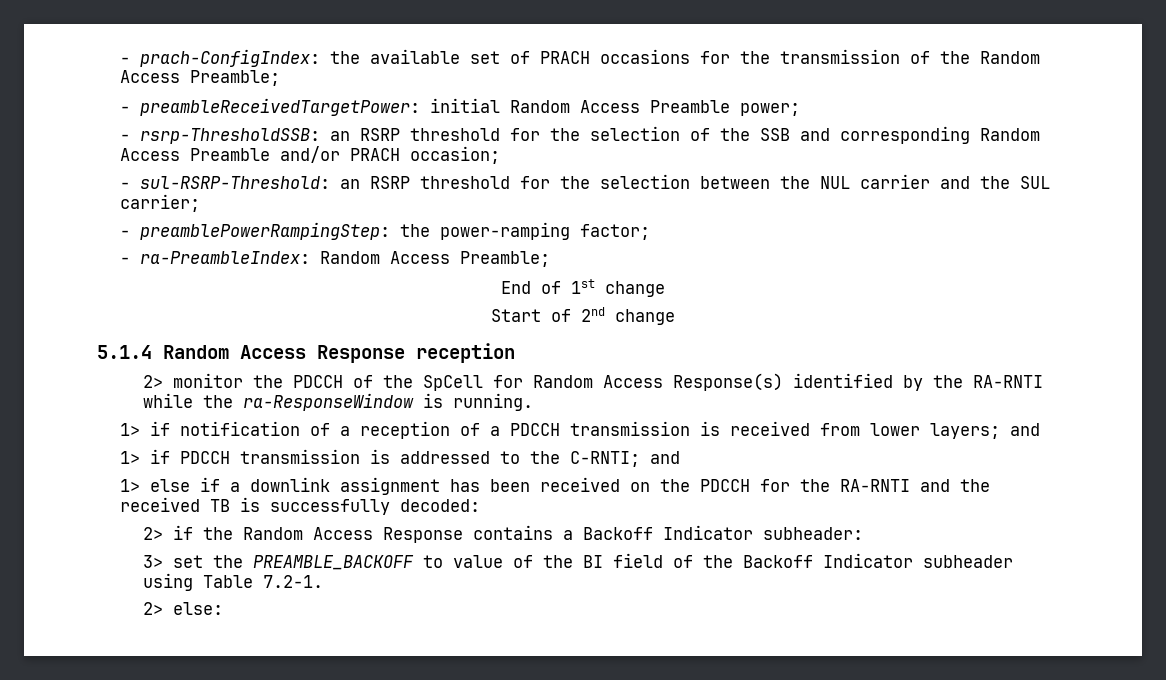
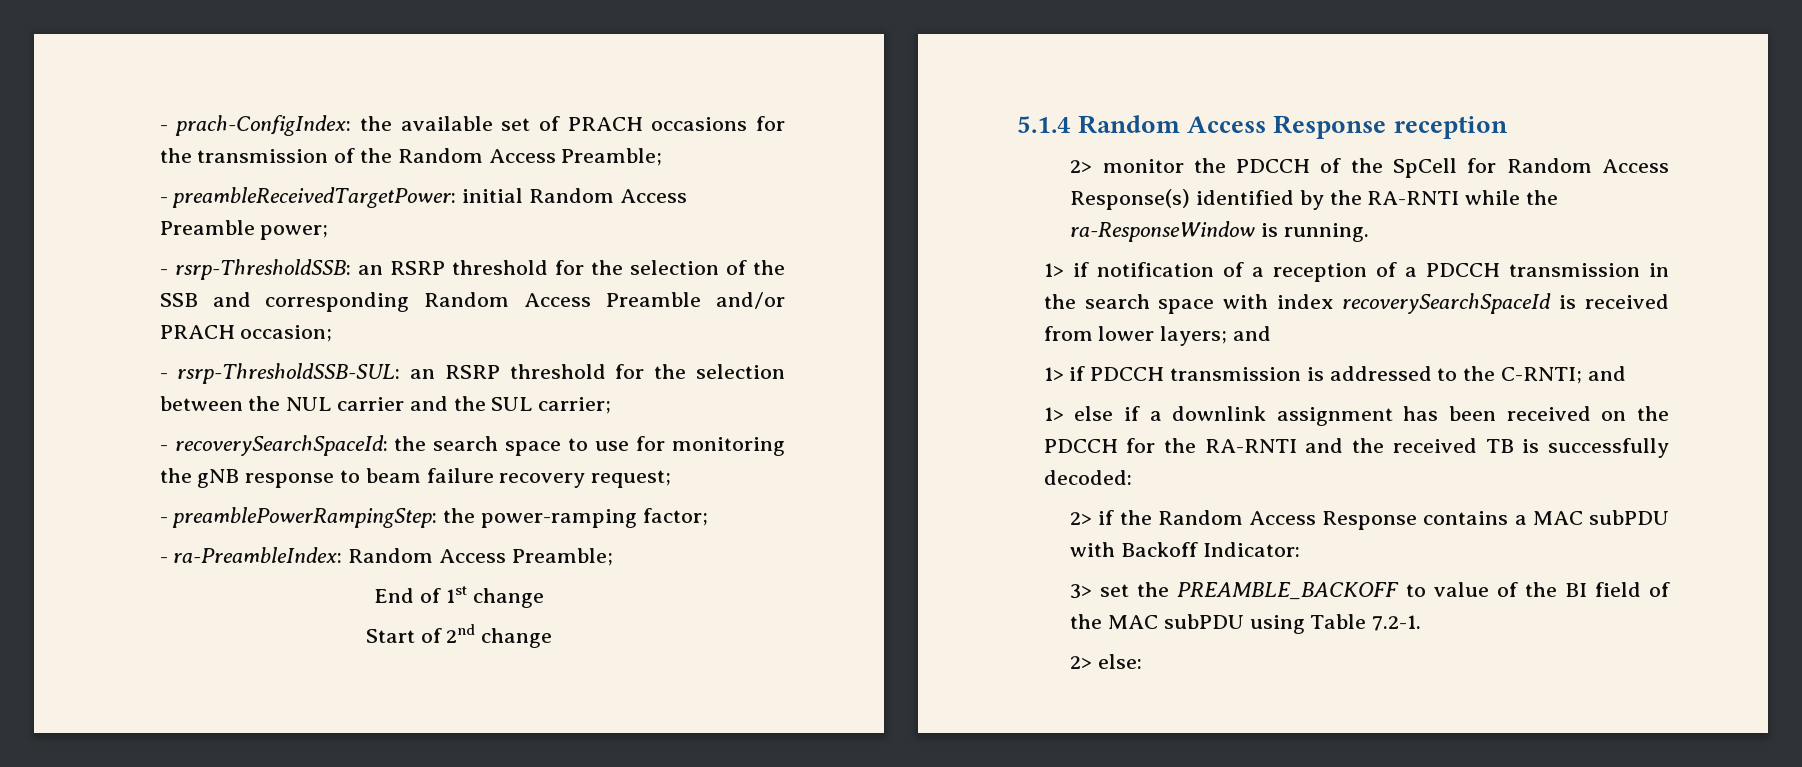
[139,176,330,189] sul-RSRP-Threshold: -> [177,363,401,384] rsrp-ThresholdSSB-SUL:
(200, 203) none -> [159,435,785,456] [159,468,672,488] // - recoverySearchSpaceId: the search space to use for monitoring the gNB response to beam failure recovery request;
(690, 428) none -> [1649,263,1669,277] [1043,293,1552,314] in the search space with index recoverySearchSpaceId
[582,525,863,540] Backoff Indicator subheader: -> [1532,510,1669,525] [1070,542,1300,557] MAC subPDU with Backoff Indicator:
[742,553,1013,568] Backoff Indicator subheader -> [1108,614,1244,629] MAC subPDU

